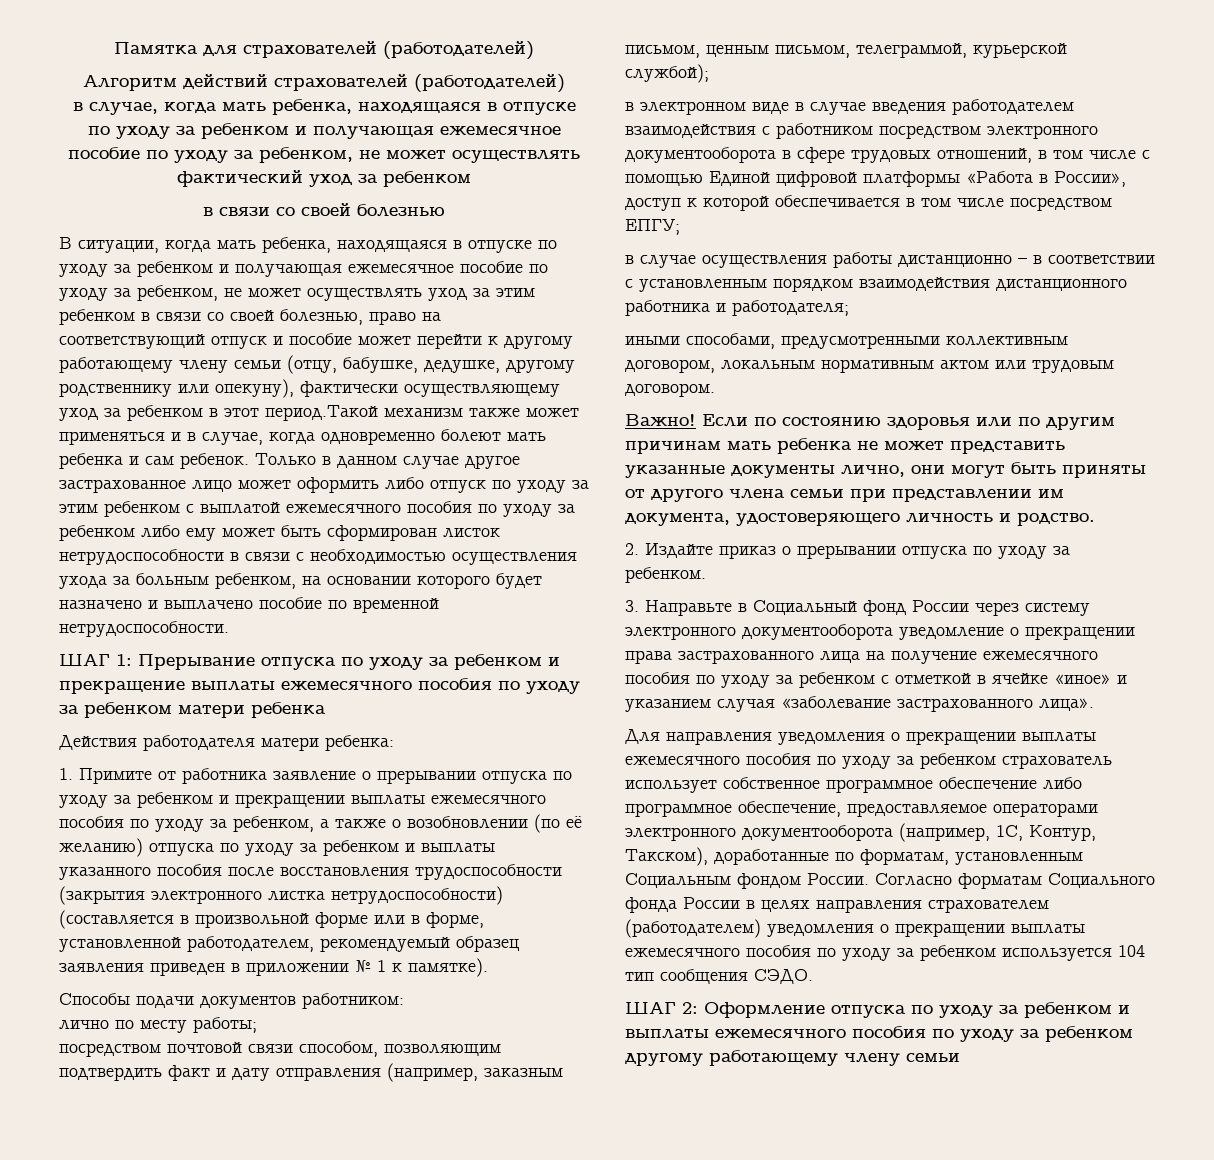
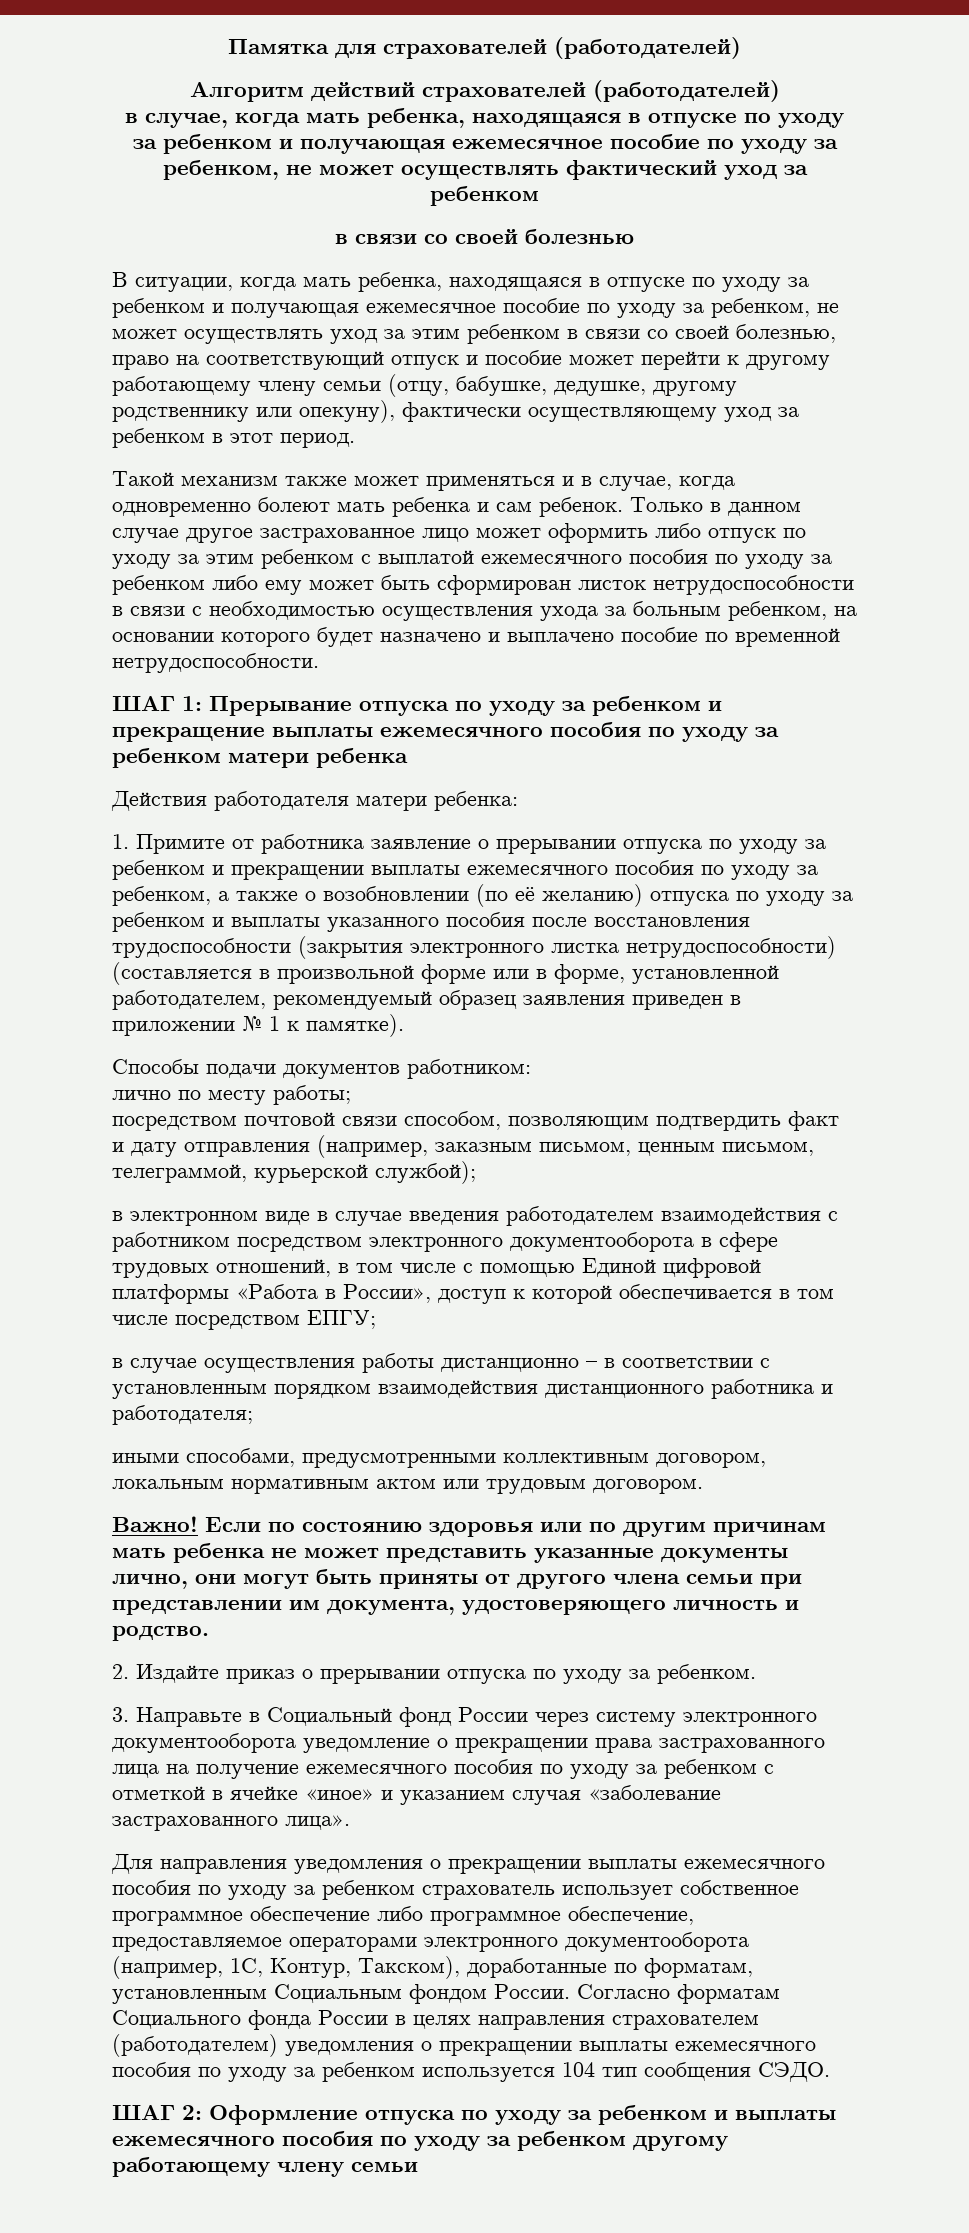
[265,405,378,421] период.Такой -> [280,433,355,448] [112,471,174,486] период. // Такой

